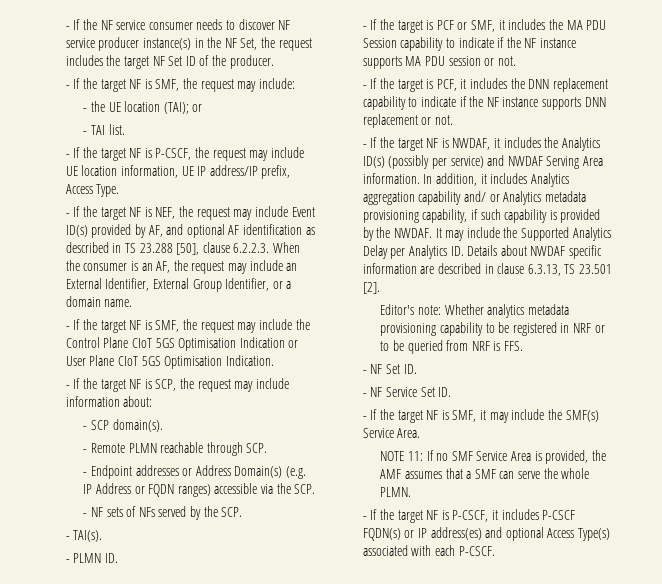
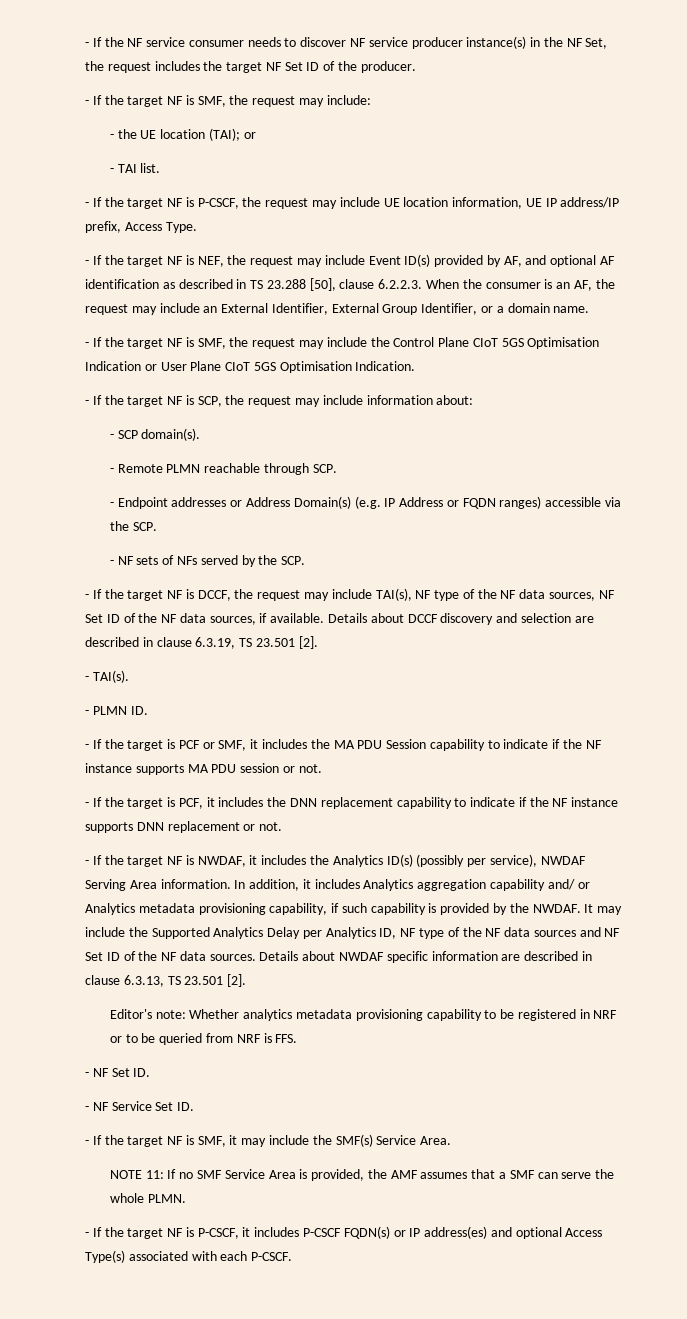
(243, 512) none -> [84,588,615,601] [84,613,594,625] [84,636,318,649] // - If the target NF is DCCF, the request may include TAI(s), NF type of the NF data sources, NF Set ID of the NF data sources, if available. Details about DCCF discovery and selection are described in clause 6.3.19, TS 23.501 [2].
[450,155,505,168] service) and -> [489,854,537,867] service),
[450,246,464,256] ID. -> [379,927,621,939] [84,951,256,961] ID, NF type of the NF data sources and NF Set ID of the NF data sources.

